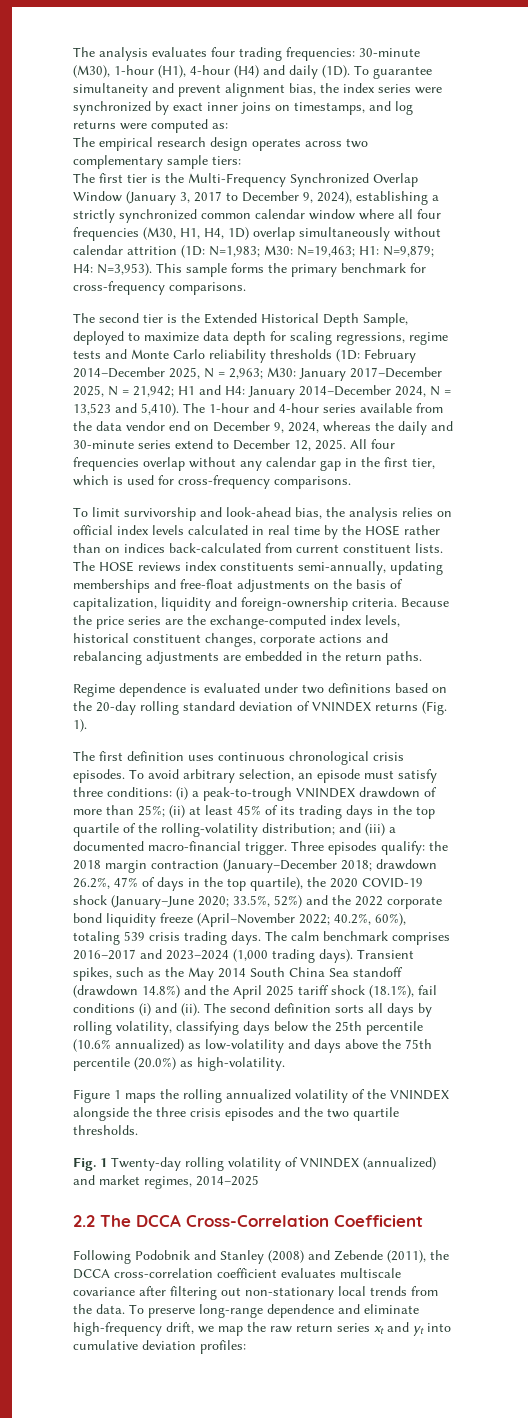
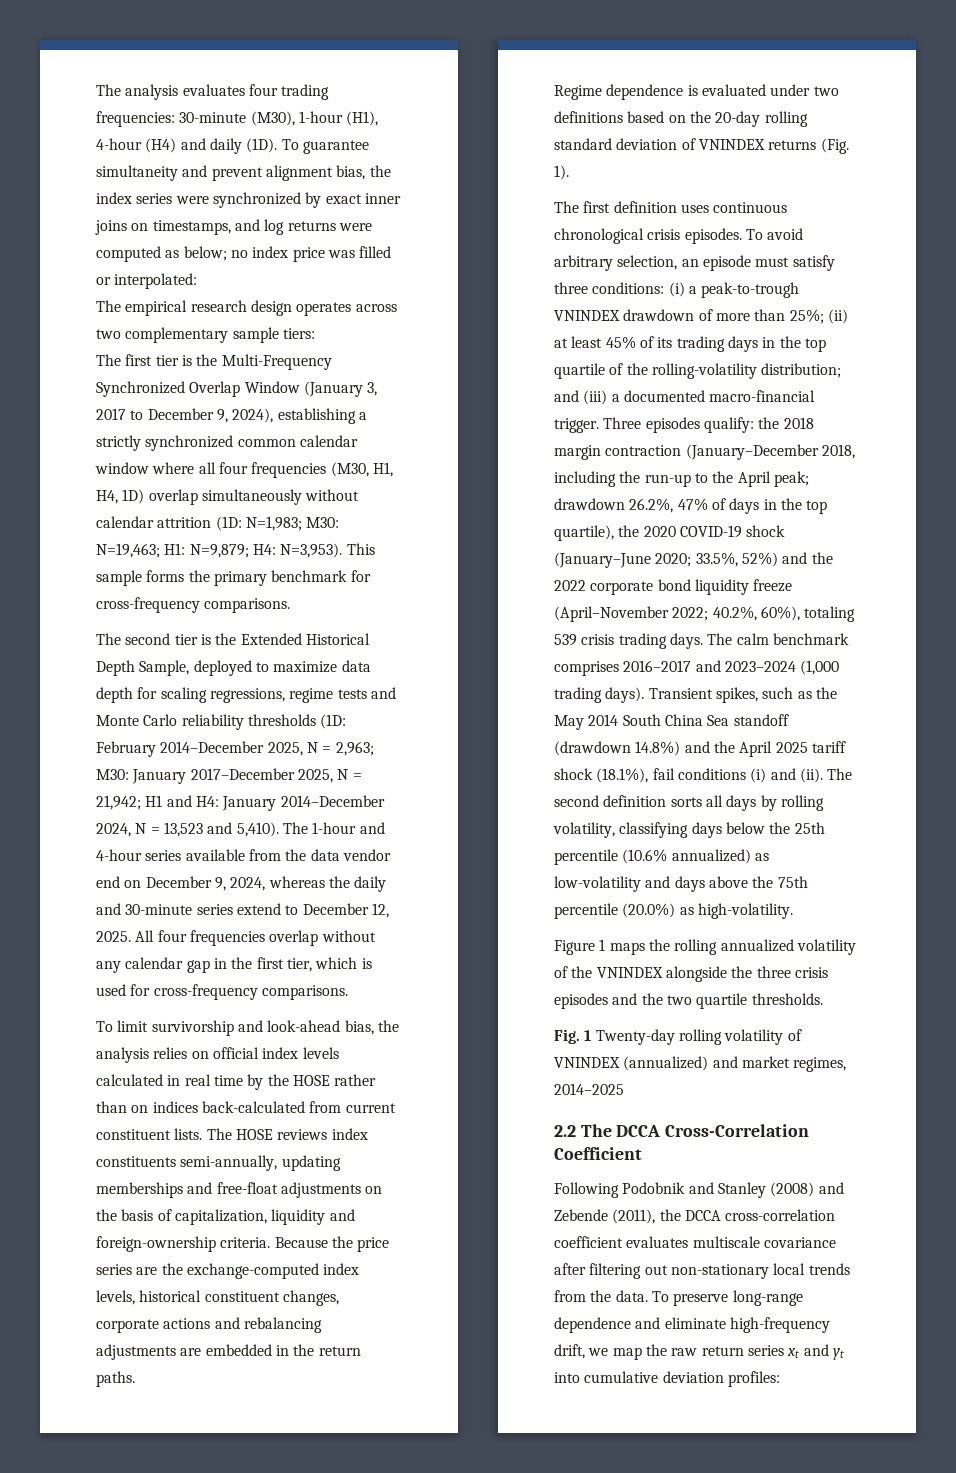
[212,123,228,129] as: -> [165,246,392,262] [96,273,198,289] as below; no index price was filled or interpolated:
[341,860,372,871] 2018; -> [821,444,855,459] [554,471,809,487] 2018, including the run-up to the April peak;

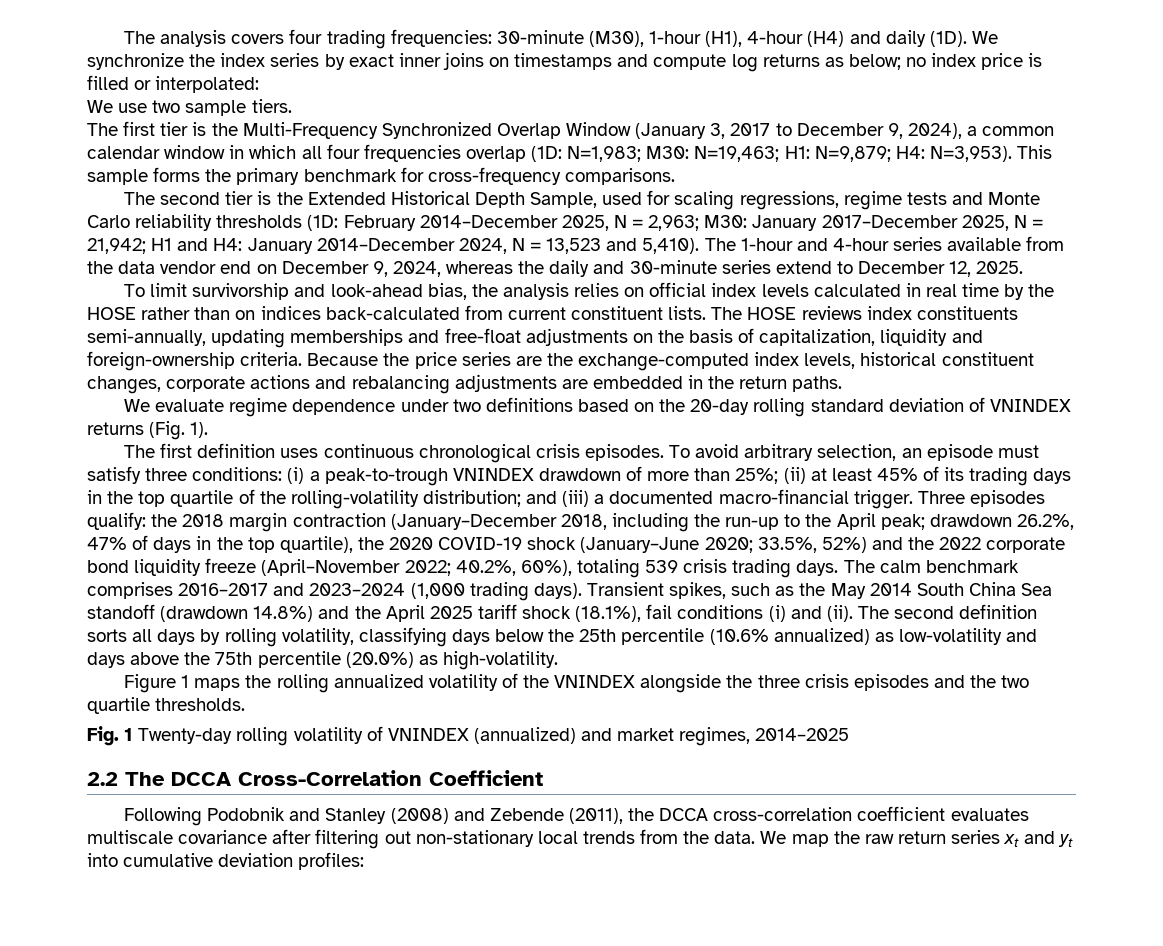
[182,84,245,96] evaluates -> [231,34,285,44] covers
[281,139,369,154] [96,165,366,181] To guarantee simultaneity and prevent alignment bias, -> [971,31,998,44] [87,53,184,70] We synchronize
[175,192,301,208] were synchronized -> (320, 60) none
[152,219,372,235] [96,246,161,262] timestamps, and log returns were computed -> [514,53,820,72] timestamps and compute log returns
[327,250,355,258] was -> [1028,53,1043,67] is
[96,300,397,316] [96,327,315,343] The empirical research design operates across two complementary sample tiers: -> [87,99,292,116] We use two sample tiers.
[277,408,367,424] [96,435,234,451] establishing a strictly synchronized -> [967,126,978,136] a
[152,462,195,474] where -> [229,145,297,159] in which
[330,462,393,477] [96,489,360,505] [96,516,212,528] (M30, H1, H4, 1D) overlap simultaneously without calendar attrition -> [465,146,526,162] overlap
[193,660,371,676] [96,687,133,703] deployed to maximize data depth -> [602,192,643,205] used
[135,930,376,946] [96,957,372,973] [96,984,348,1000] All four frequencies overlap without any calendar gap in the first tier, which is used for cross-frequency comparisons. -> (1024, 267) none
[554,84,766,100] Regime dependence is evaluated -> [123,398,396,417] We evaluate regime dependence
[651,1290,803,1306] [554,1317,830,1333] [554,1344,609,1359] To preserve long-range dependence and eliminate high-frequency drift, we -> [760,831,787,844] We

